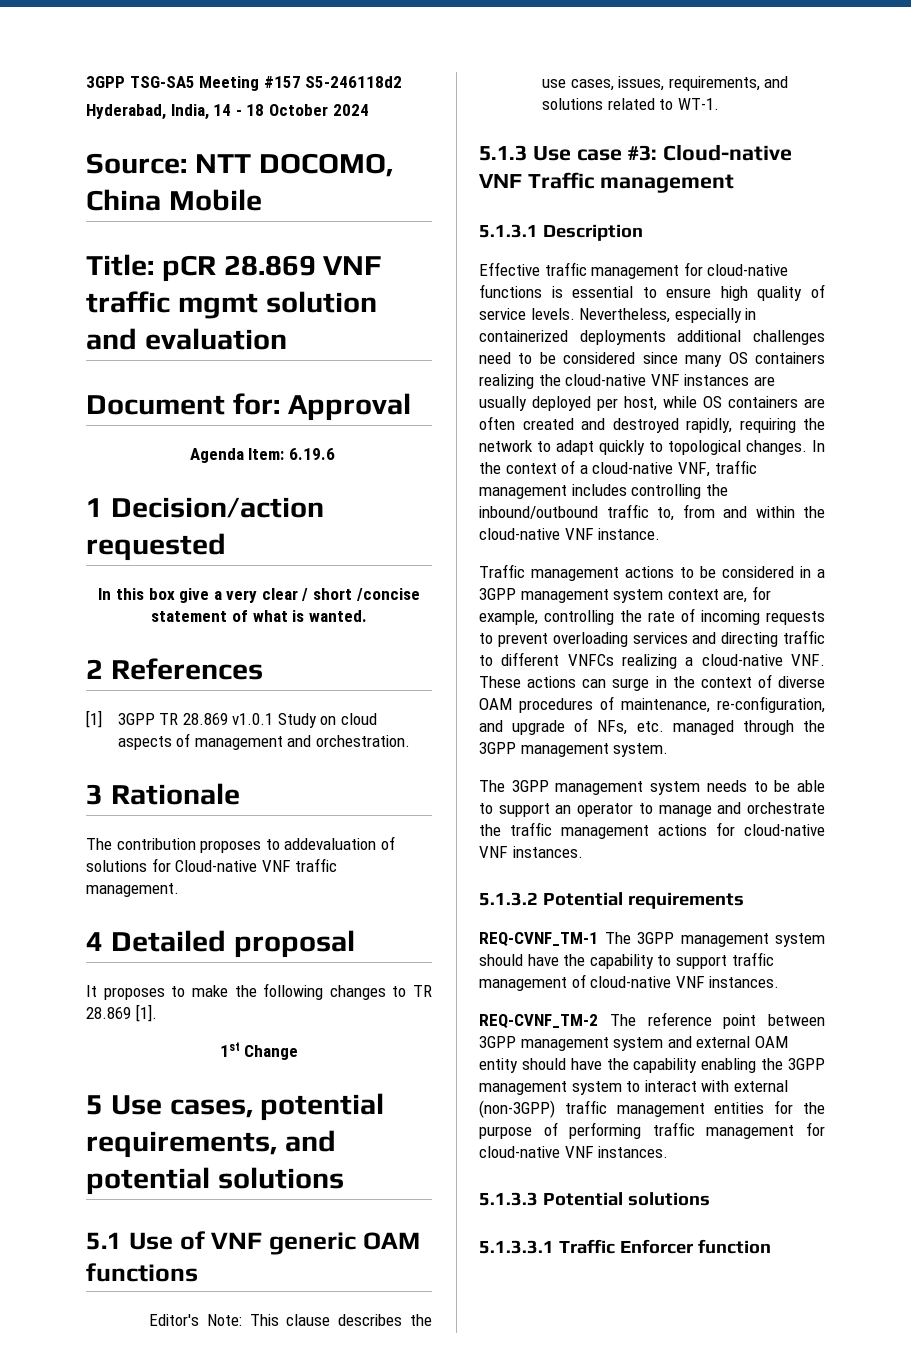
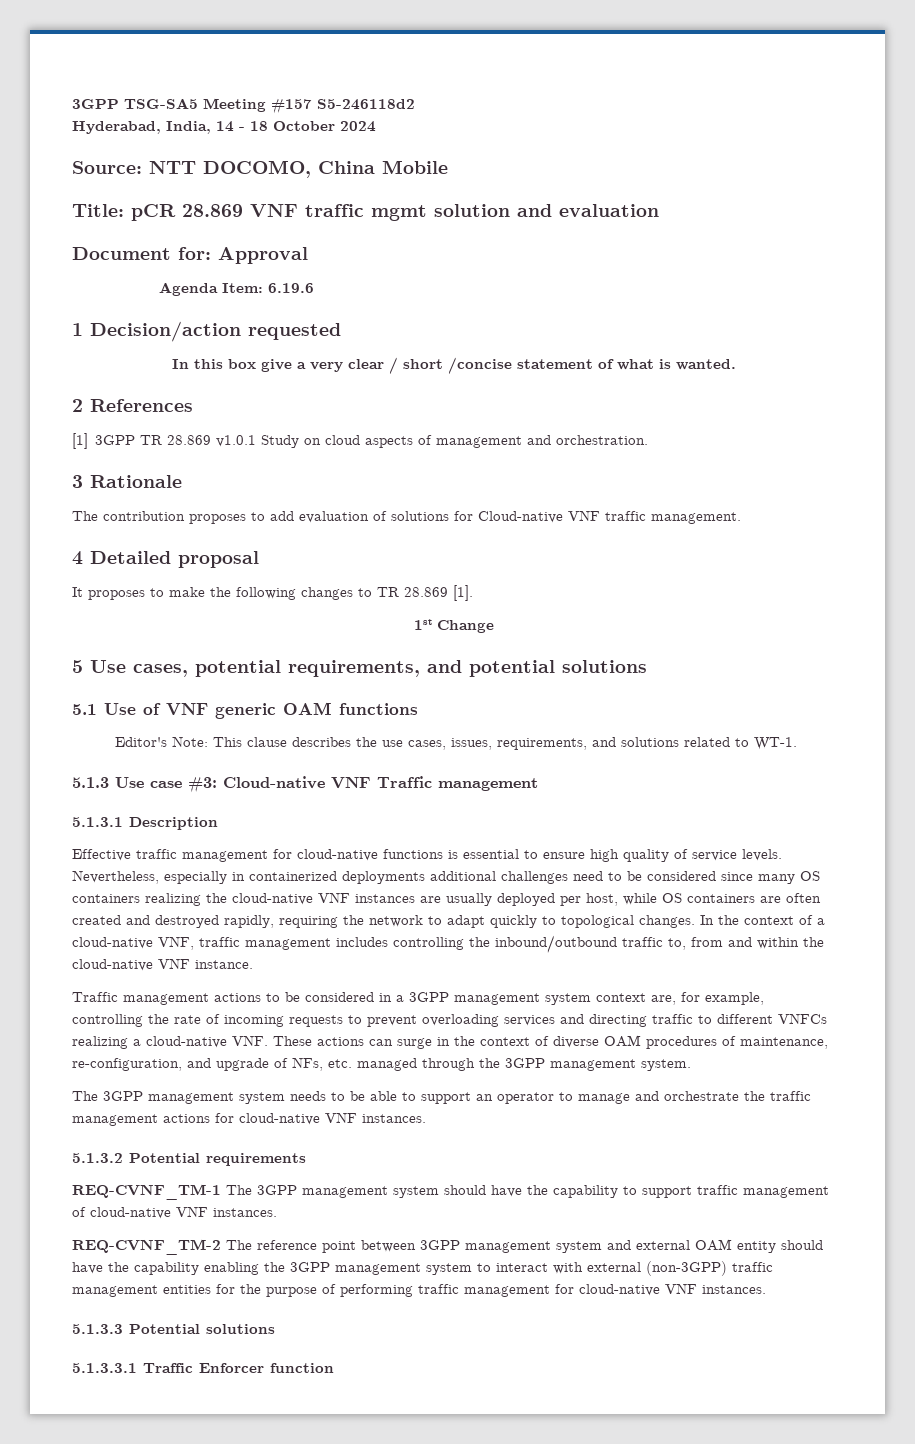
[284,838,377,850] addevaluation -> [270,511,369,523] add evaluation

